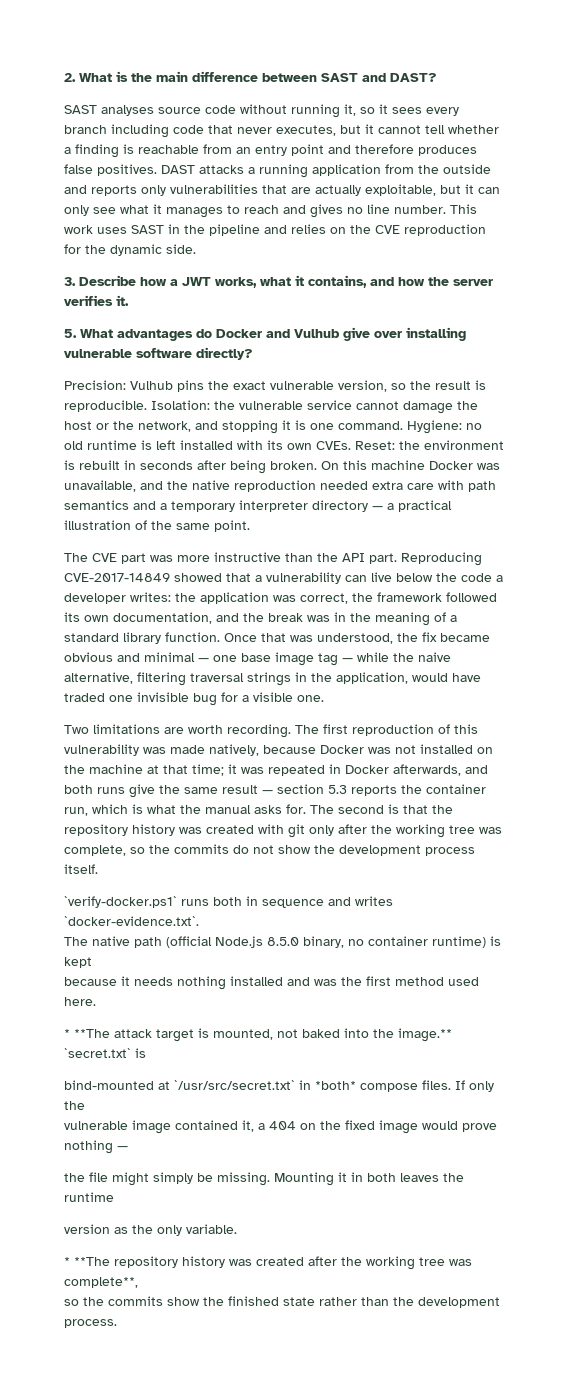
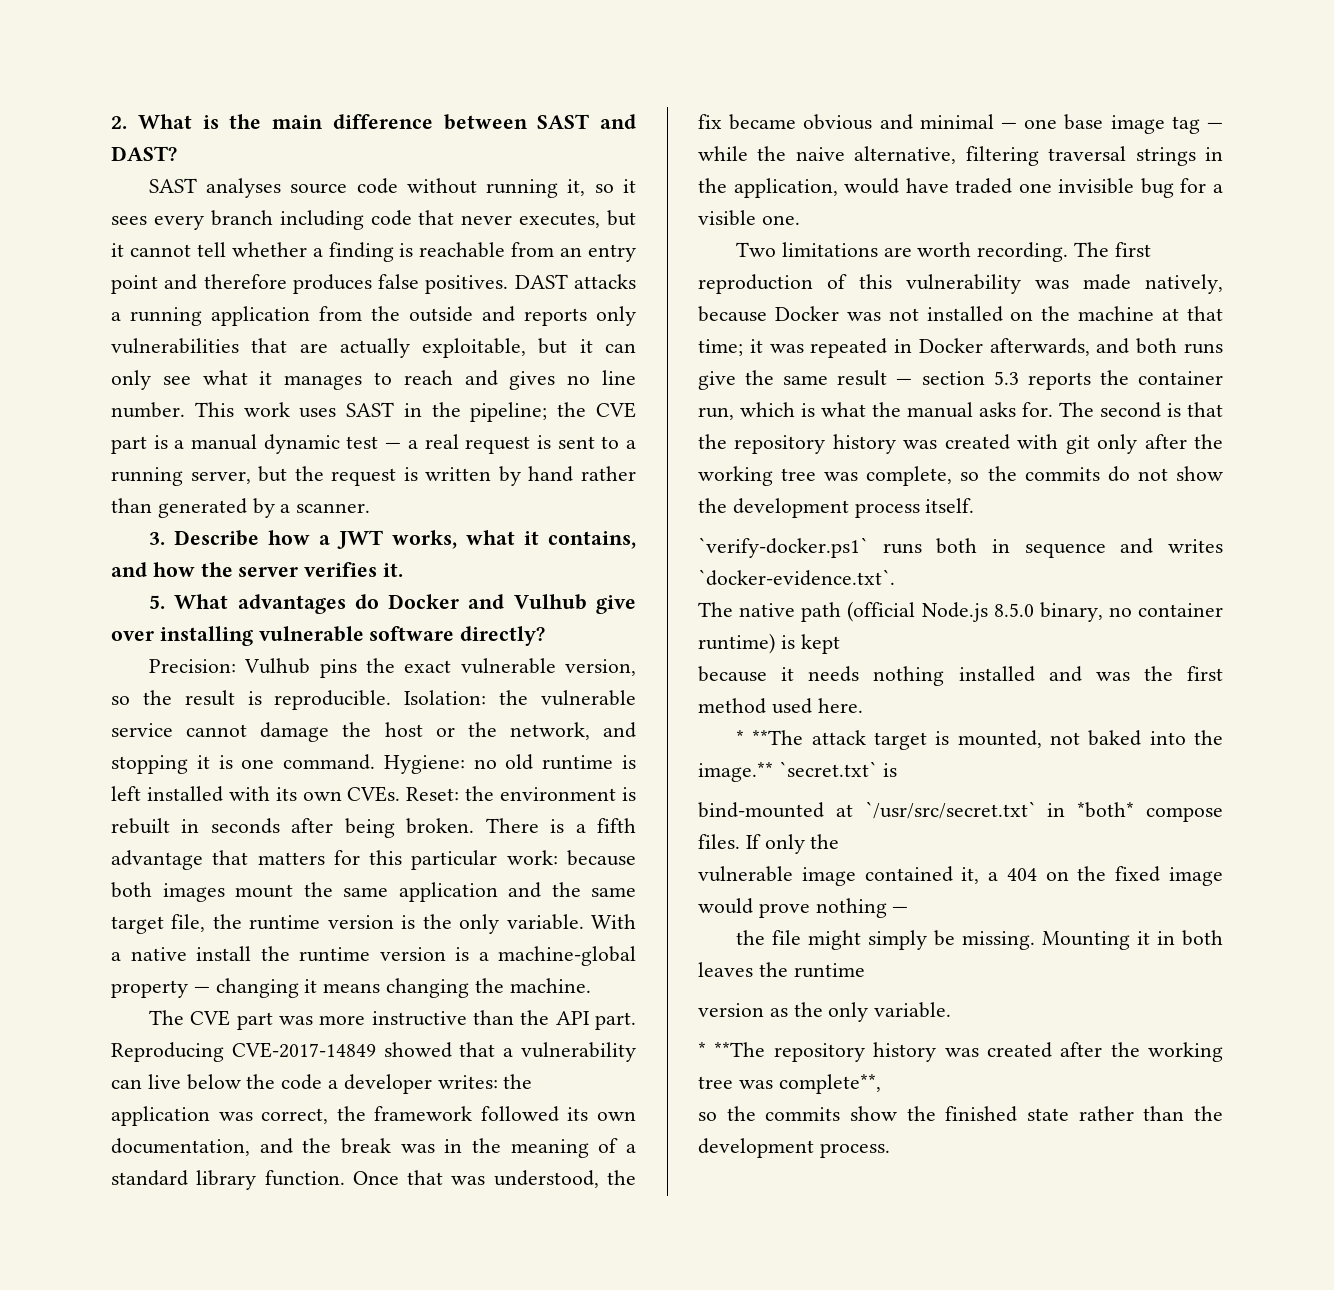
[209,224,486,236] [64,244,196,256] pipeline and relies on the CVE reproduction for the dynamic side. -> [470,402,636,422] [111,434,636,454] [111,466,636,486] [111,498,371,518] pipeline; the CVE part is a manual dynamic test — a real request is sent to a running server, but the request is written by hand rather than generated by a scanner.
[321,460,500,470] [64,480,496,492] [64,500,452,512] [64,520,250,532] On this machine Docker was unavailable, and the native reproduction needed extra care with path semantics and a temporary interpreter directory — a practical illustration of the same point. -> [485,818,637,833] [111,850,636,870] [111,882,636,902] [111,914,637,934] [111,946,636,966] [111,978,591,998] There is a fifth advantage that matters for this particular work: because both images mount the same application and the same target file, the runtime version is the only variable. With a native install the runtime version is a machine-global property — changing it means changing the machine.

